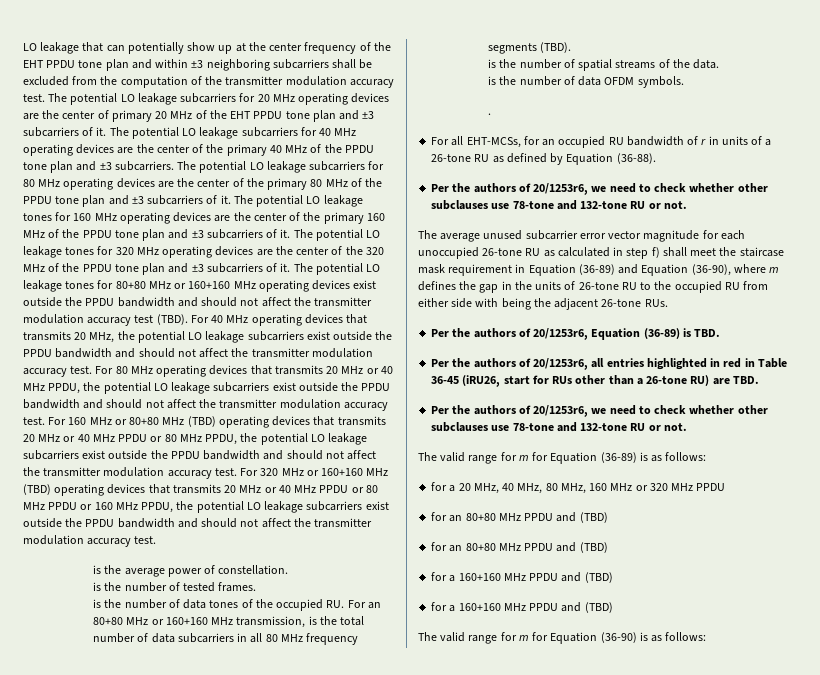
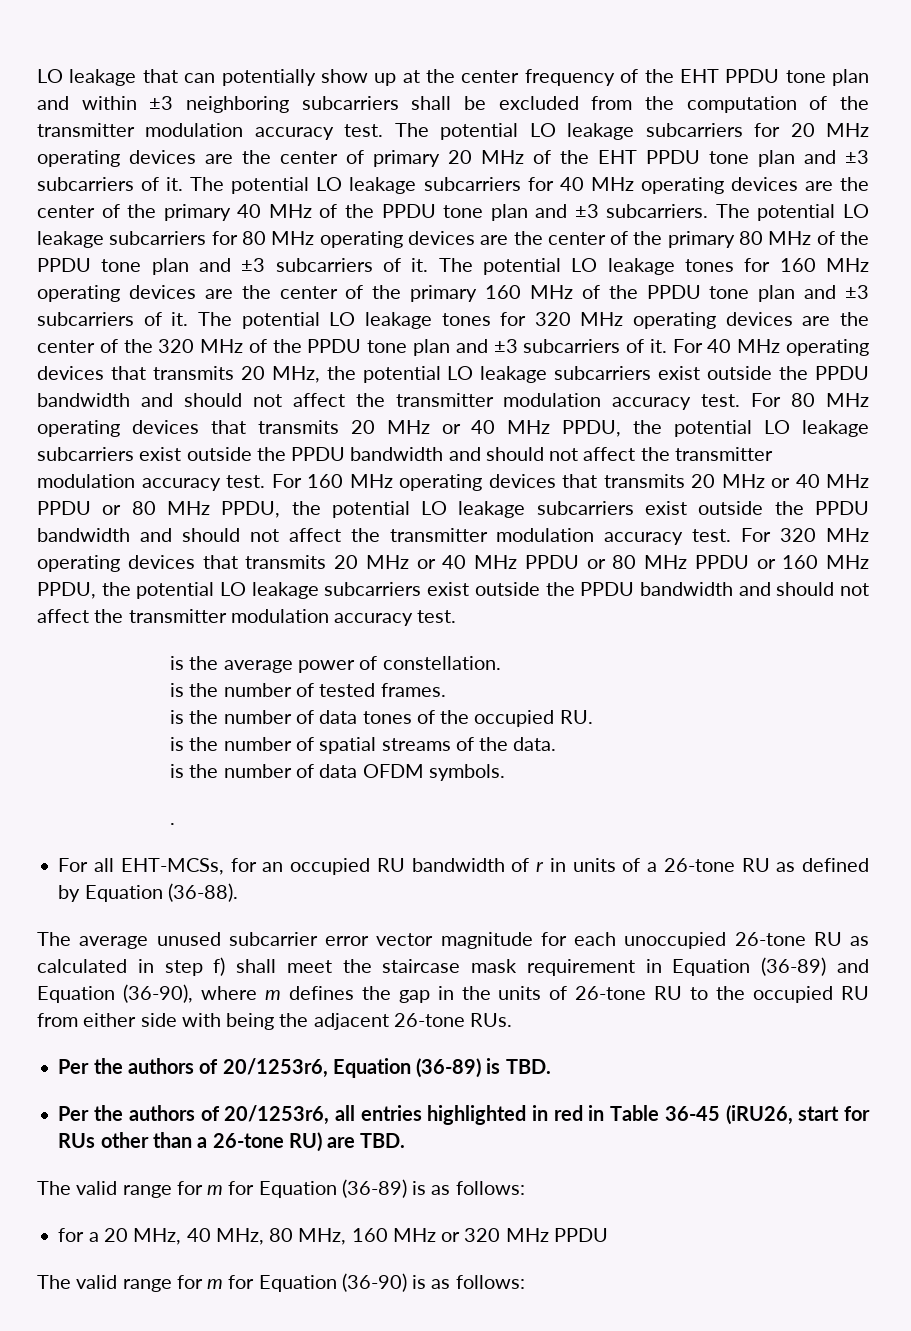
[293,263,381,275] [23,280,377,292] [23,297,373,307] [23,314,188,326] The potential LO leakage tones for 80+80 MHz or 160+160 MHz operating devices exist outside the PPDU bandwidth and should not affect the transmitter modulation accuracy test (TBD). -> (667, 346) none
[114,416,216,427] or 80+80 MHz (TBD) -> (393, 481) none
[306,468,389,476] [23,484,51,495] or 160+160 MHz (TBD) -> (869, 535) none
[347,600,381,609] [93,616,365,628] [93,633,359,645] [488,42,572,54] For an 80+80 MHz or 160+160 MHz transmission, is the total number of data subcarriers in all 80 MHz frequency segments (TBD). -> (593, 717) none
[431,183,768,195] [431,200,687,210] // Per the authors of 20/1253r6, we need to check whether other subclauses use 78-tone and 132-tone RU or not. -> (238, 892) none
[431,405,768,417] [431,422,687,432] // Per the authors of 20/1253r6, we need to check whether other subclauses use 78-tone and 132-tone RU or not. -> (406, 1140) none
[431,512,608,523] [431,542,608,553] [431,572,613,583] [431,602,613,613] // for an 80+80 MHz PPDU and (TBD) // for an 80+80 MHz PPDU and (TBD) // for a 160+160 MHz PPDU and (TBD) // for a 160+160 MHz PPDU and (TBD) -> (608, 1235) none

